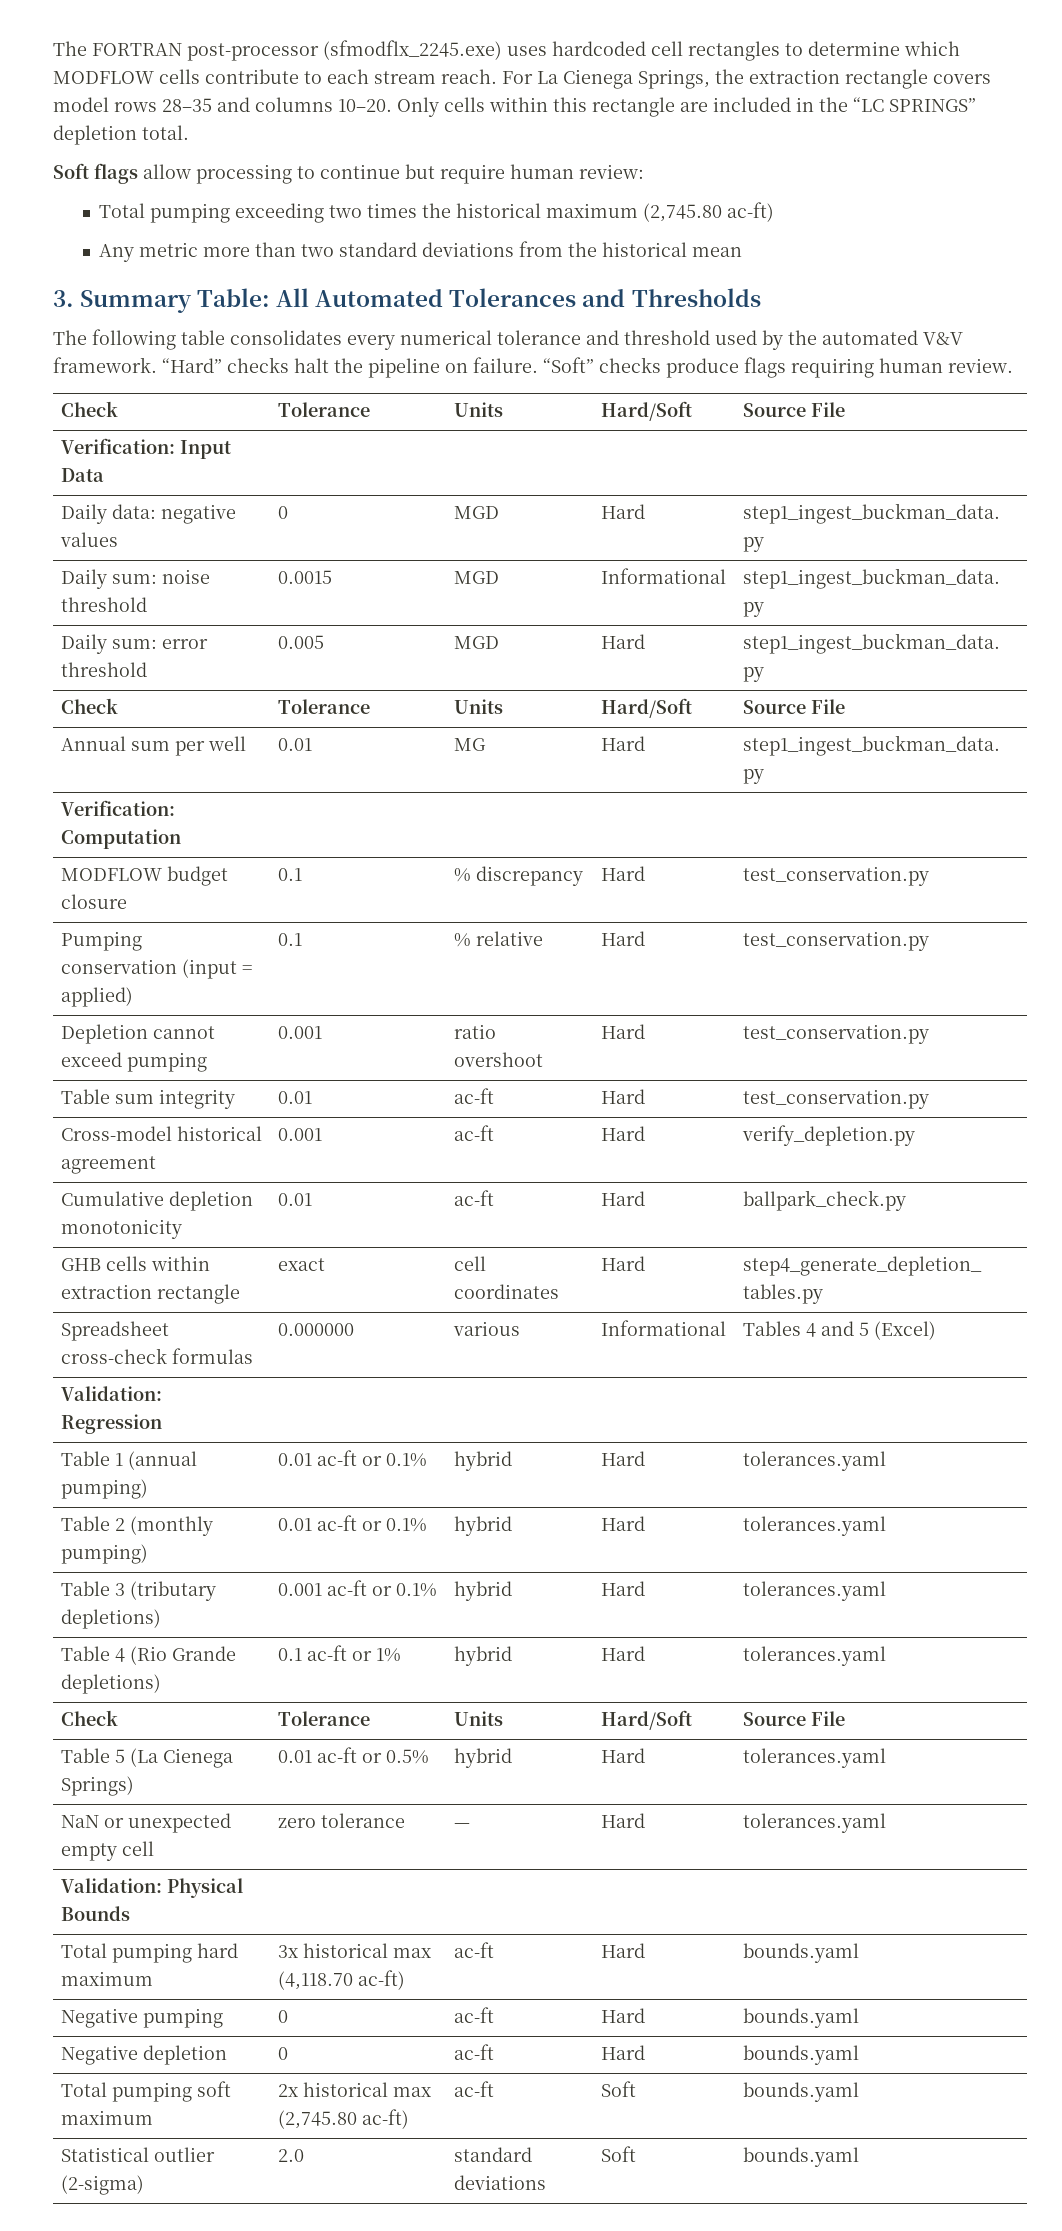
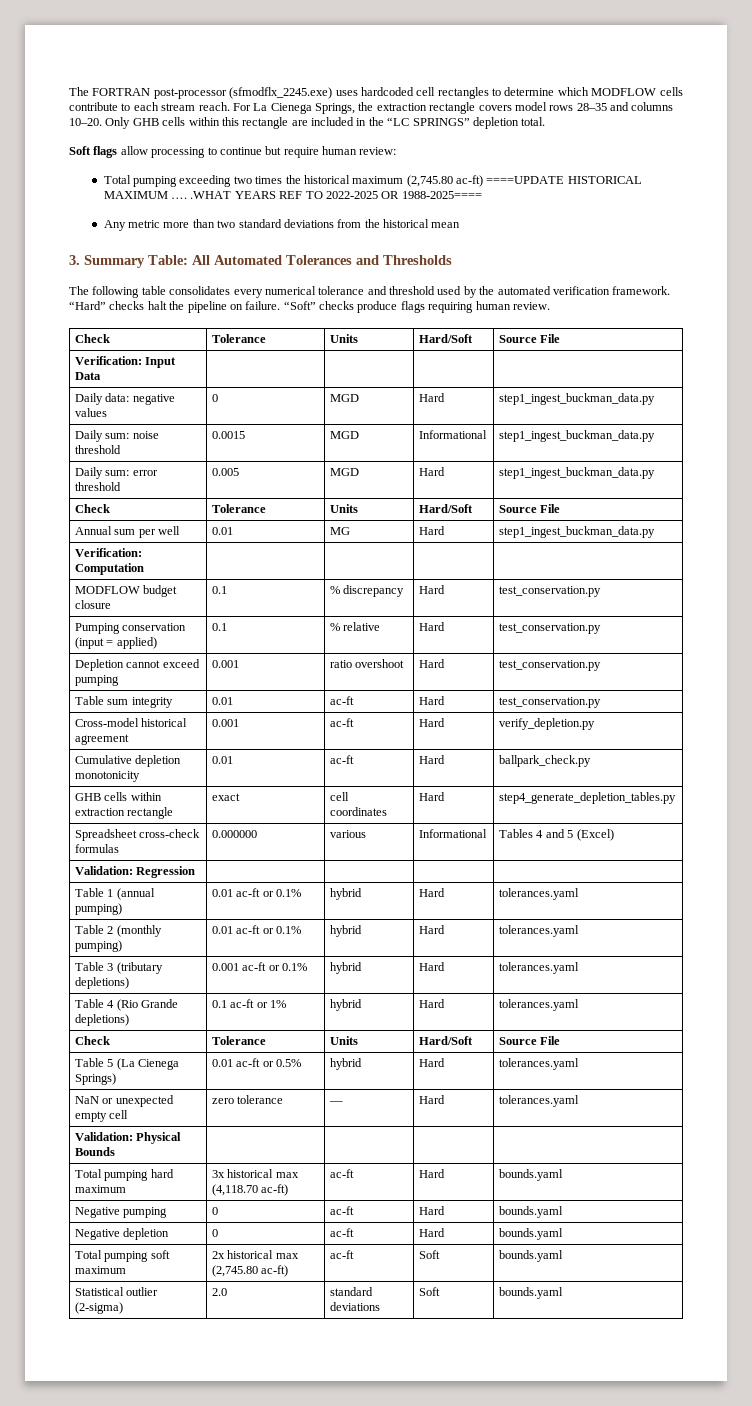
(439, 107) none -> [132,118,159,126] GHB
(775, 212) none -> [486,176,642,184] [103,191,482,199] ====UPDATE HISTORICAL MAXIMUM …. .WHAT YEARS REF TO 2022-2025 OR 1988-2025====
[923,332,963,345] V&V -> [552,286,610,295] verification

